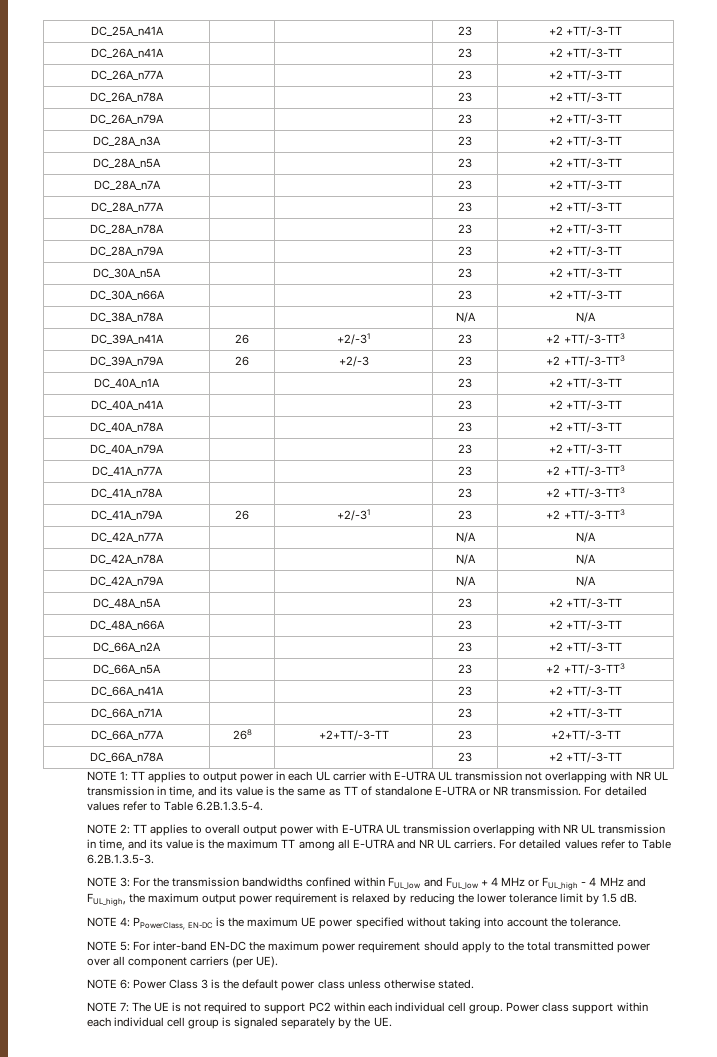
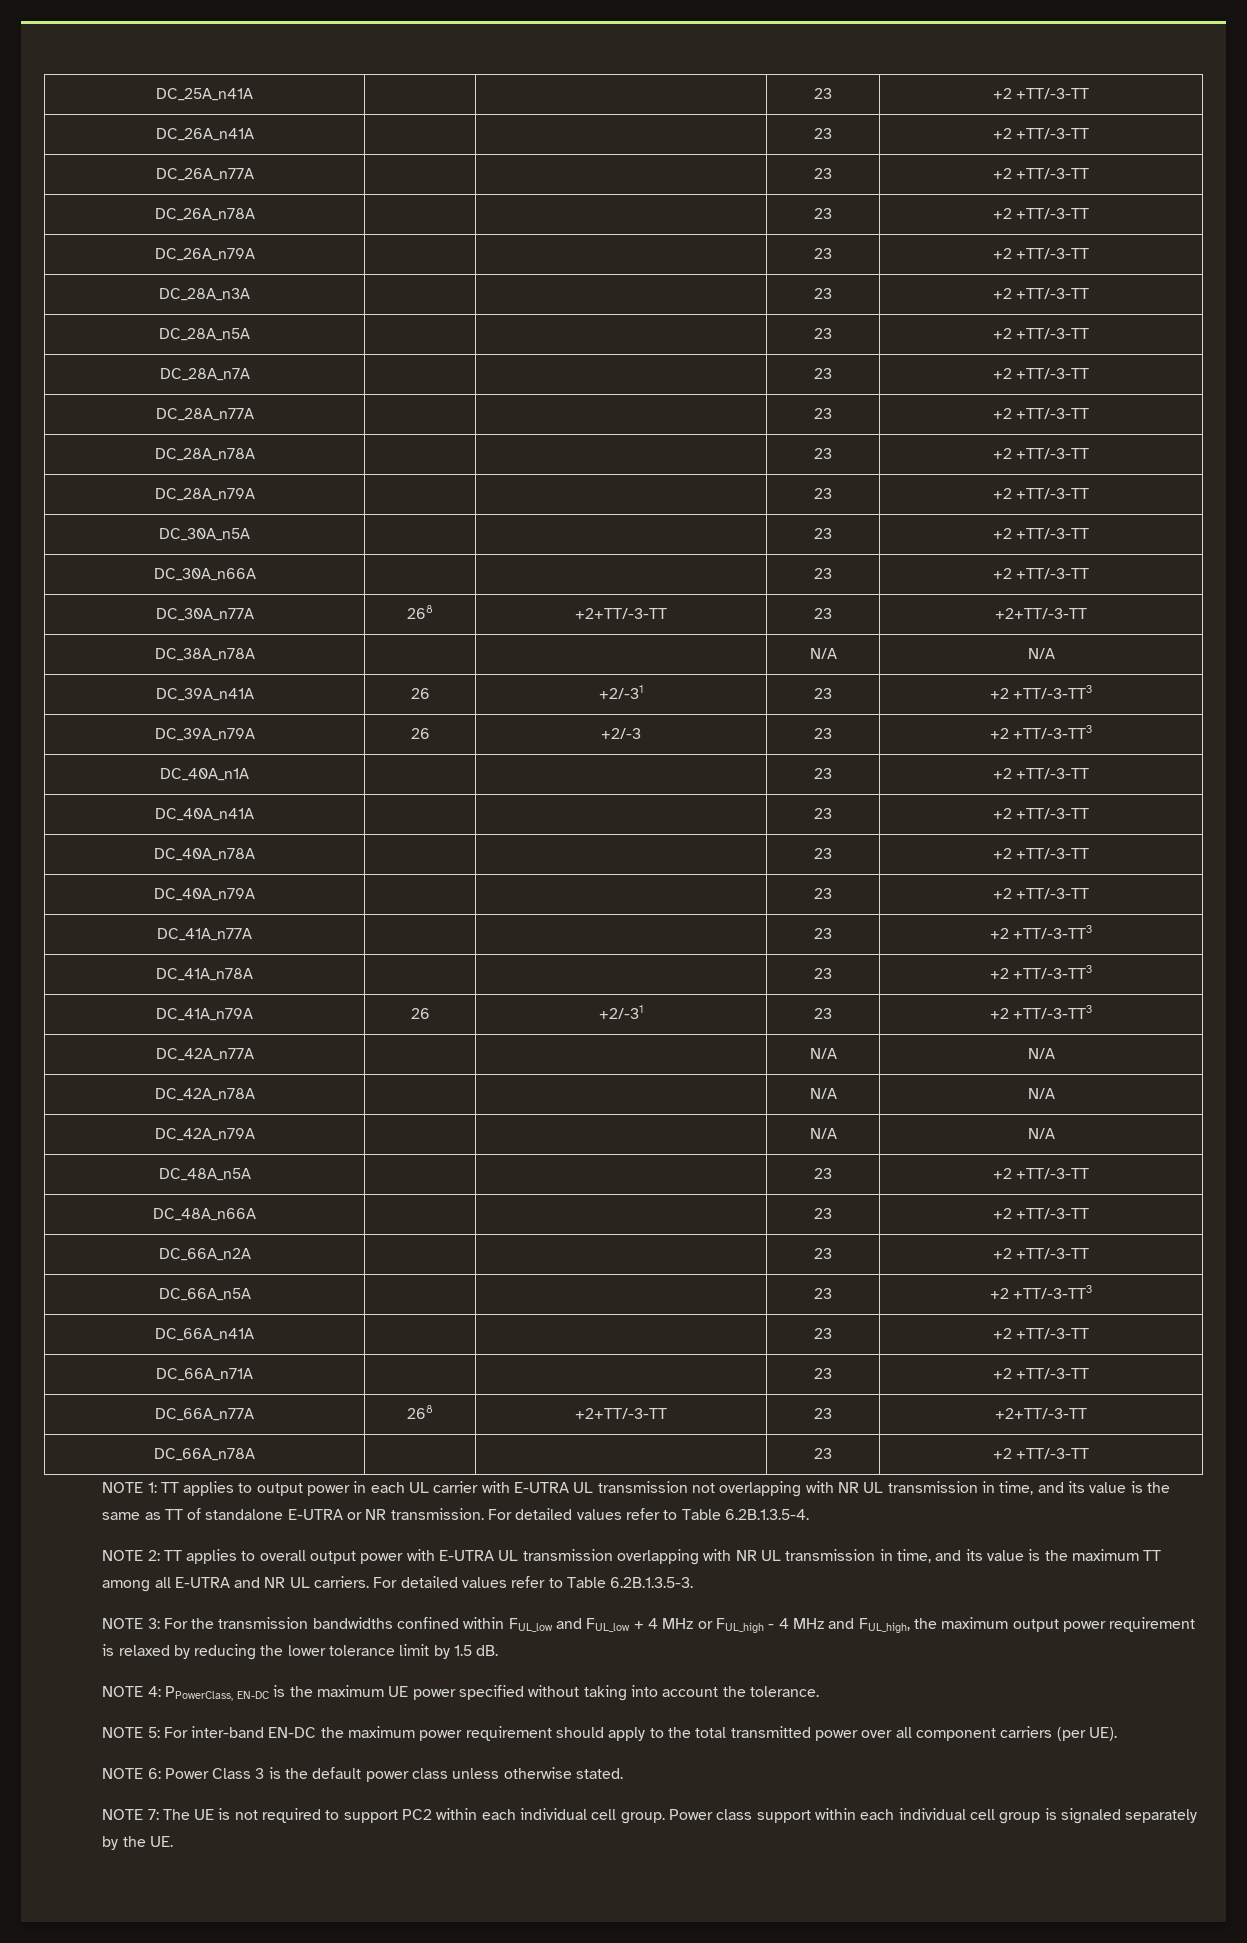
(623, 295) none -> [155,608,254,621] [406,605,433,619] [575,608,667,619] [814,608,832,619] [995,608,1087,619] // DC_30A_n77A | 268 | +2+TT/-3-TT | 23 | +2+TT/-3-TT

